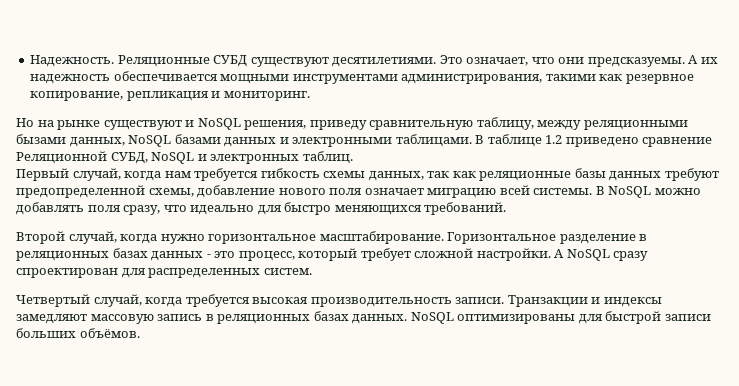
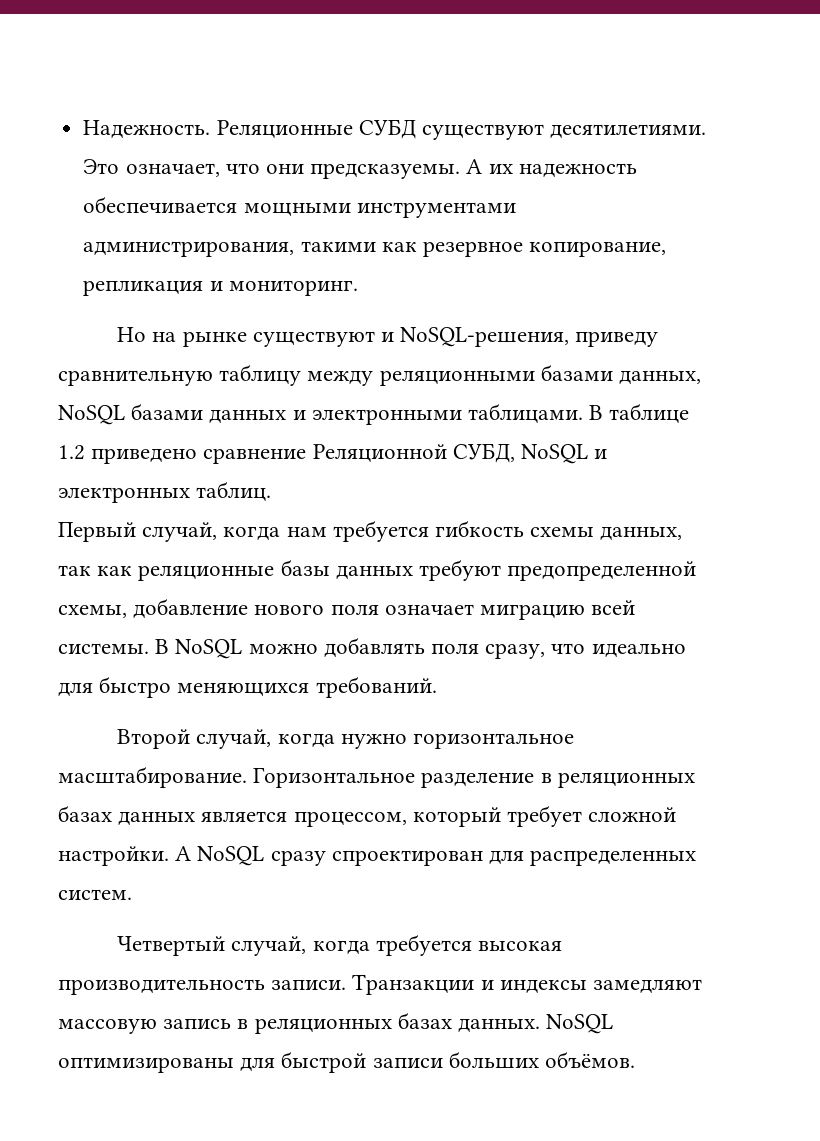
[197,118,307,130] NoSQL решения, -> [400,327,570,347] NoSQL-решения,
[476,117,534,130] таблицу, -> [219,364,302,386] таблицу
[16,134,66,144] бызами -> [540,364,613,381] базами
[206,251,295,261] - это процесс, -> [201,811,407,827] является процессом,

